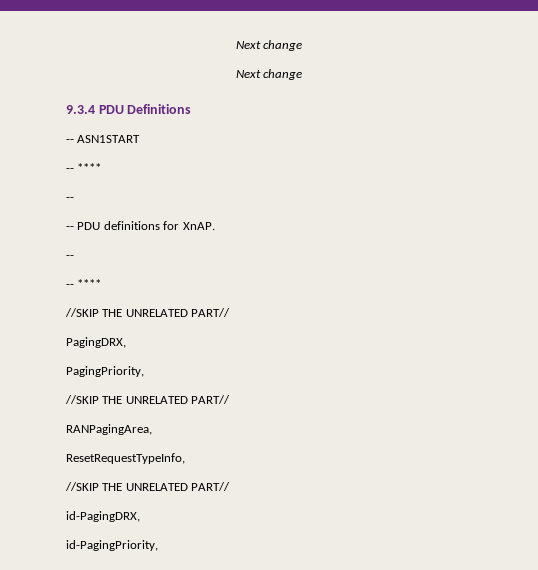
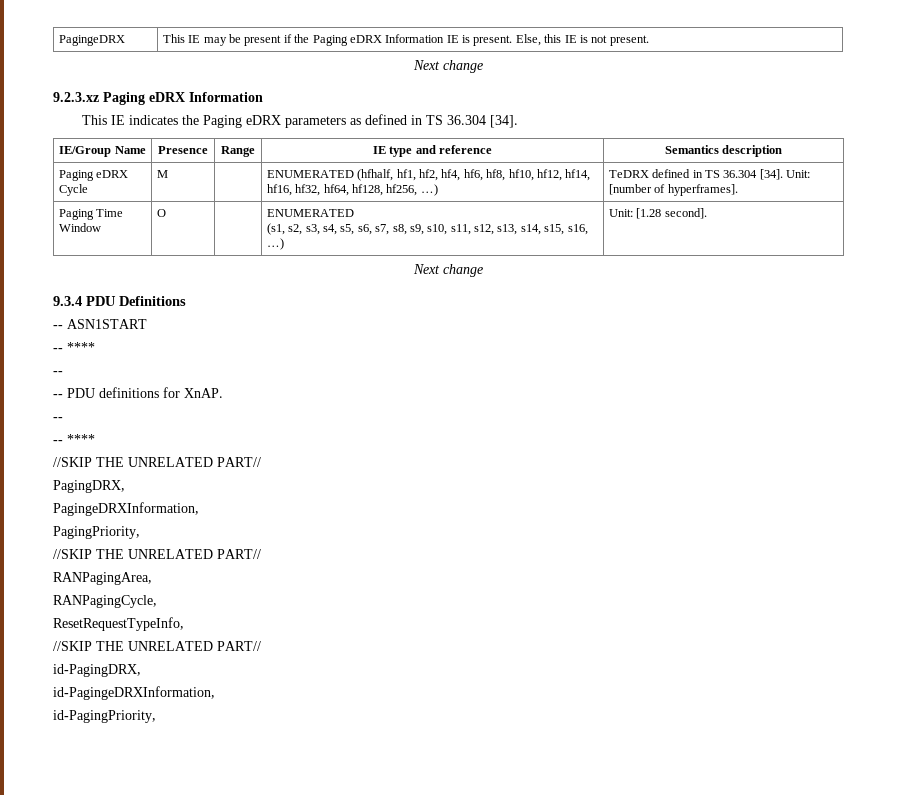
[235,40,303,51] Next change -> [58,35,125,46] [162,34,649,46] [413,60,483,73] [53,92,263,105] [81,114,518,128] [59,146,146,157] [158,146,208,154] [221,146,255,157] [372,145,493,157] [664,145,783,157] [58,170,129,181] [58,184,88,196] [156,170,168,178] [266,169,591,181] [266,184,438,196] [608,169,811,180] [608,184,738,196] [58,209,124,220] [58,223,101,232] [156,209,166,217] [266,209,354,217] [266,223,588,235] [266,238,284,250] [608,208,707,219] PagingeDRX | This IE may be present if the Paging eDRX Information IE is present. Else, this IE is not present. // Next change // 9.2.3.xz Paging eDRX Information // This IE indicates the Paging eDRX parameters as defined in TS 36.304 [34]. // IE/Group Name | Presence | Range | IE type and reference | Semantics description // Paging eDRX Cycle | M | | ENUMERATED (hfhalf, hf1, hf2, hf4, hf6, hf8, hf10, hf12, hf14, hf16, hf32, hf64, hf128, hf256, …) | TeDRX defined in TS 36.304 [34]. Unit: [number of hyperframes]. // Paging Time Window | O | | ENUMERATED // (s1, s2, s3, s4, s5, s6, s7, s8, s9, s10, s11, s12, s13, s14, s15, s16, …) | Unit: [1.28 second].
(126, 342) none -> [53,502,199,516] // PagingeDRXInformation,
(152, 429) none -> [53,595,157,608] // RANPagingCycle,
(140, 516) none -> [53,686,215,700] // id-PagingeDRXInformation,

